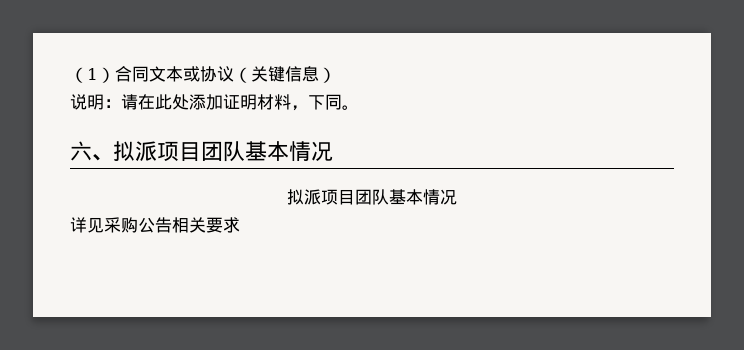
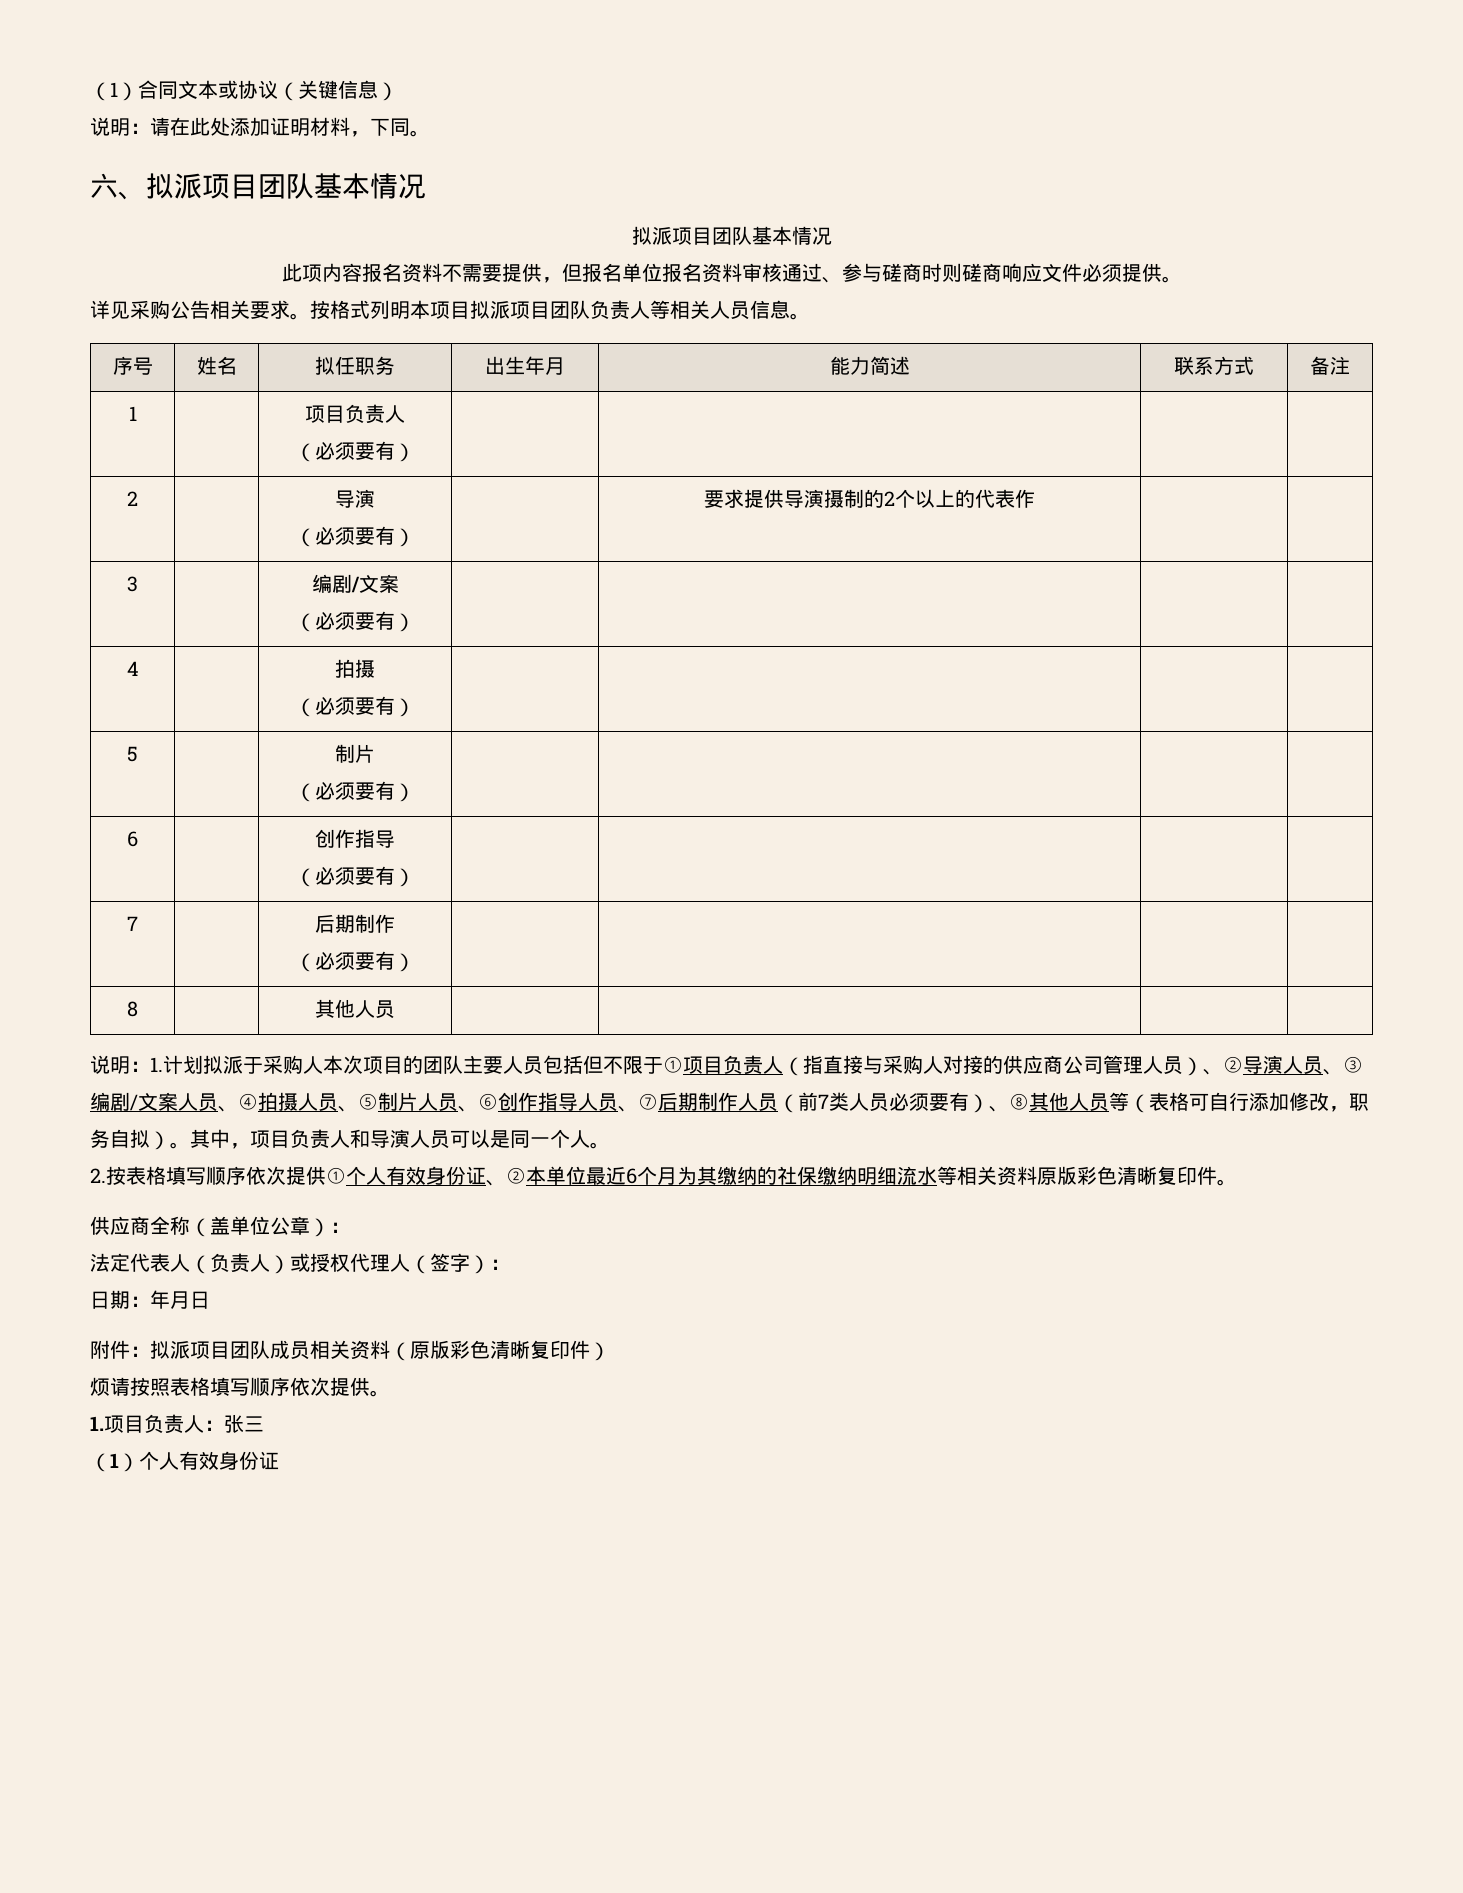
(457, 197) none -> [281,263,1182,283] // 此项内容报名资料不需要提供，但报名单位报名资料审核通过、参与磋商时则磋商响应文件必须提供。
(240, 225) none -> [290,300,810,320] [112,356,153,375] [196,356,237,375] [315,356,395,375] [484,356,565,375] [829,356,910,375] [1174,356,1254,375] [1310,356,1350,375] [128,406,137,421] [305,404,405,424] [295,441,415,462] [127,491,138,506] [335,489,375,508] [295,526,415,547] [704,489,1035,508] [127,576,138,592] [311,574,399,593] [295,611,415,632] [126,661,139,676] [335,659,375,678] [295,696,415,717] [127,746,138,762] [335,744,375,763] [295,781,415,802] [127,831,138,847] [315,829,395,848] [295,866,415,887] [127,916,138,931] [315,914,395,933] [295,951,415,972] [127,1001,138,1017] [315,999,395,1019] [90,1055,1363,1076] [90,1092,1369,1113] [90,1129,610,1150] [90,1166,1237,1186] [90,1216,350,1237] [90,1253,510,1274] [90,1290,210,1309] [90,1340,610,1361] [90,1377,390,1397] [90,1414,264,1434] [90,1451,279,1472] 。按格式列明本项目拟派项目团队负责人等相关人员信息。 // 序号 | 姓名 | 拟任职务 | 出生年月 | 能力简述 | 联系方式 | 备注 // 1 | | 项目负责人 // （必须要有） | | | | // 2 | | 导演 // （必须要有） | | 要求提供导演摄制的2个以上的代表作 | | // 3 | | 编剧/文案 // （必须要有） | | | | // 4 | | 拍摄 // （必须要有） | | | | // 5 | | 制片 // （必须要有） | | | | // 6 | | 创作指导 // （必须要有） | | | | // 7 | | 后期制作 // （必须要有） | | | | // 8 | | 其他人员 | | | | // 说明：1.计划拟派于采购人本次项目的团队主要人员包括但不限于①项目负责人（指直接与采购人对接的供应商公司管理人员）、②导演人员、③编剧/文案人员、④拍摄人员、⑤制片人员、⑥创作指导人员、⑦后期制作人员（前7类人员必须要有）、⑧其他人员等（表格可自行添加修改，职务自拟）。其中，项目负责人和导演人员可以是同一个人。 // 2.按表格填写顺序依次提供①个人有效身份证、②本单位最近6个月为其缴纳的社保缴纳明细流水等相关资料原版彩色清晰复印件。 // 供应商全称（盖单位公章）： // 法定代表人（负责人）或授权代理人（签字）： // 日期：年月日 // 附件：拟派项目团队成员相关资料（原版彩色清晰复印件） // 烦请按照表格填写顺序依次提供。 // 1.项目负责人：张三 // （1）个人有效身份证

